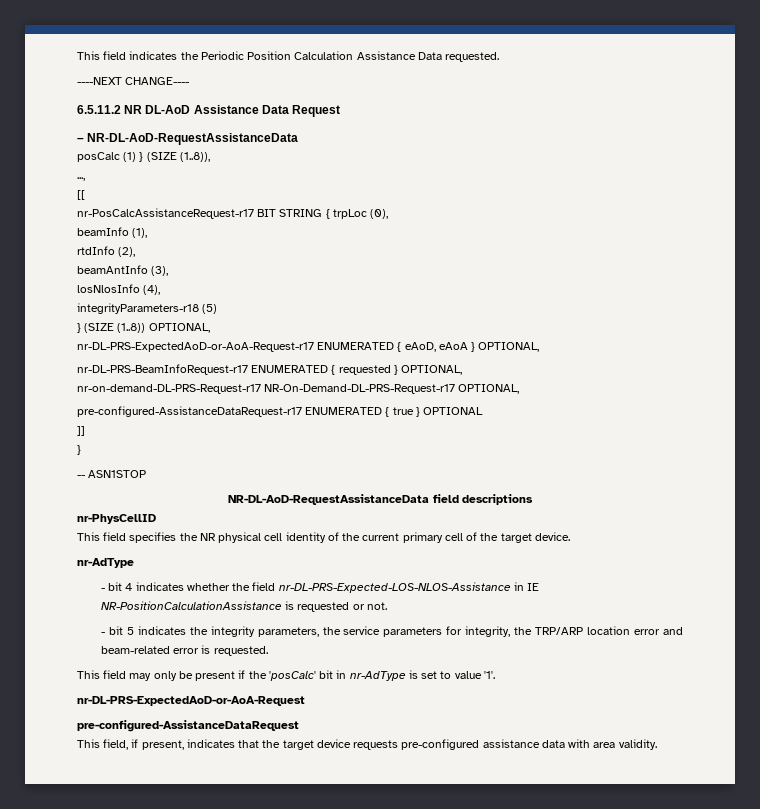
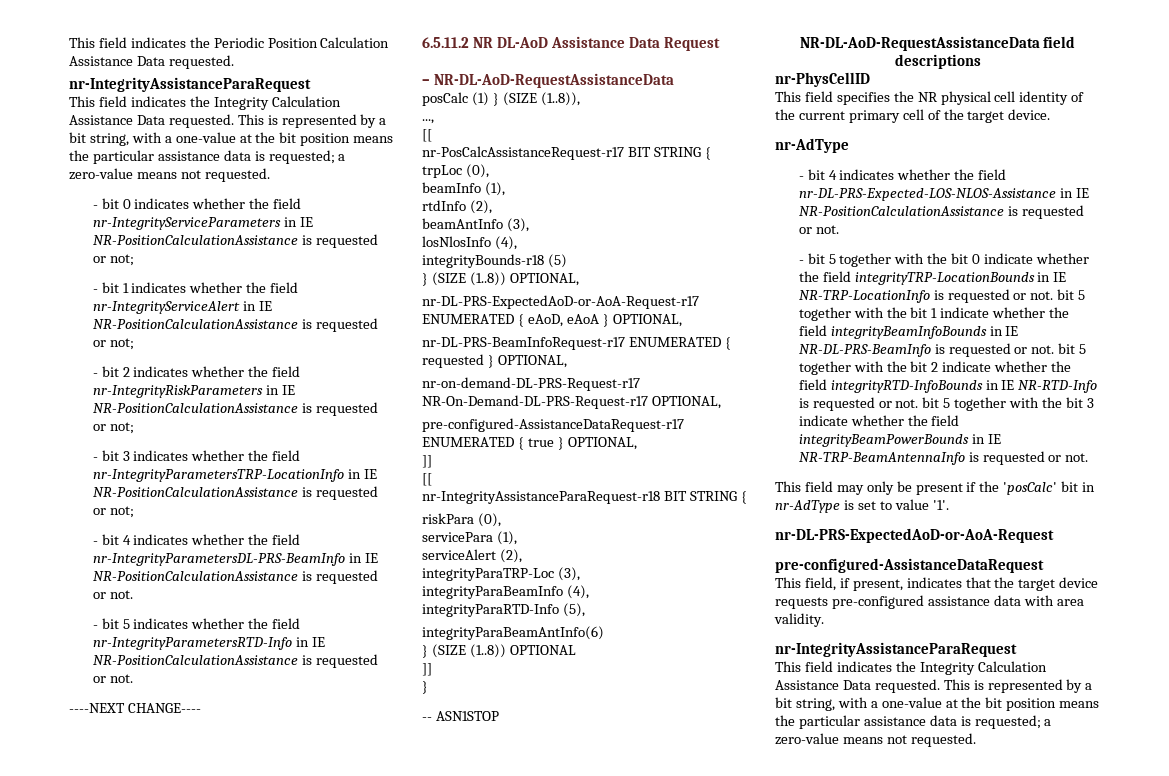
(500, 57) none -> [69,77,311,92] [69,96,341,110] [69,114,387,128] [69,132,394,146] [69,150,346,164] [69,168,270,182] [92,198,302,209] [92,217,313,230] [92,234,378,248] [92,254,134,266] [92,282,299,293] [92,301,272,314] [92,318,378,332] [92,338,134,350] [92,366,301,377] [92,385,295,398] [92,402,378,416] [92,422,134,434] [92,450,301,461] [92,469,377,482] [92,486,378,500] [92,506,134,518] [92,534,301,545] [92,553,378,566] [92,570,378,584] [92,590,133,599] [92,618,301,629] [92,637,325,650] [92,654,378,668] [92,674,133,683] // nr-IntegrityAssistanceParaRequest // This field indicates the Integrity Calculation Assistance Data requested. This is represented by a bit string, with a one-value at the bit position means the particular assistance data is requested; a zero-value means not requested. // - bit 0 indicates whether the field nr-IntegrityServiceParameters in IE NR-PositionCalculationAssistance is requested or not; // - bit 1 indicates whether the field nr-IntegrityServiceAlert in IE NR-PositionCalculationAssistance is requested or not; // - bit 2 indicates whether the field nr-IntegrityRiskParameters in IE NR-PositionCalculationAssistance is requested or not; // - bit 3 indicates whether the field nr-IntegrityParametersTRP-LocationInfo in IE NR-PositionCalculationAssistance is requested or not; // - bit 4 indicates whether the field nr-IntegrityParametersDL-PRS-BeamInfo in IE NR-PositionCalculationAssistance is requested or not. // - bit 5 indicates whether the field nr-IntegrityParametersRTD-Info in IE NR-PositionCalculationAssistance is requested or not.
[77,303,199,314] integrityParameters-r18 -> [422,254,544,268] integrityBounds-r18
(420, 412) none -> [567,437,637,450] [422,455,432,468] [422,473,432,486] [422,491,747,504] [422,513,501,527] [422,531,517,545] [422,549,522,563] [422,567,580,581] [422,585,589,599] [422,603,585,617] [422,626,604,640] [422,644,506,658] OPTIONAL, // ]] // [[ // nr-IntegrityAssistanceParaRequest-r18 BIT STRING { // riskPara (0), // servicePara (1), // serviceAlert (2), // integrityParaTRP-Loc (3), // integrityParaBeamInfo (4), // integrityParaRTD-Info (5), // integrityParaBeamAntInfo(6) // } (SIZE (1..8))
[137,626,683,637] [100,645,268,656] indicates the integrity parameters, the service parameters for integrity, the TRP/ARP location error and beam-related error is requested. -> [839,253,1089,267] [798,271,1067,285] [798,289,1086,303] [798,307,1070,321] [798,325,1019,339] [798,343,1087,357] [798,361,1072,375] [798,379,1098,393] [798,397,1094,411] [798,415,960,426] [798,434,1001,447] [798,451,1089,465] together with the bit 0 indicate whether the field integrityTRP-LocationBounds in IE NR-TRP-LocationInfo is requested or not. bit 5 together with the bit 1 indicate whether the field integrityBeamInfoBounds in IE NR-DL-PRS-BeamInfo is requested or not. bit 5 together with the bit 2 indicate whether the field integrityRTD-InfoBounds in IE NR-RTD-Info is requested or not. bit 5 together with the bit 3 indicate whether the field integrityBeamPowerBounds in IE NR-TRP-BeamAntennaInfo is requested or not.
(657, 744) none -> [775,642,1017,657] [775,661,1047,675] [775,679,1093,693] [775,697,1100,711] [775,715,1052,729] [775,733,976,747] // nr-IntegrityAssistanceParaRequest // This field indicates the Integrity Calculation Assistance Data requested. This is represented by a bit string, with a one-value at the bit position means the particular assistance data is requested; a zero-value means not requested.

